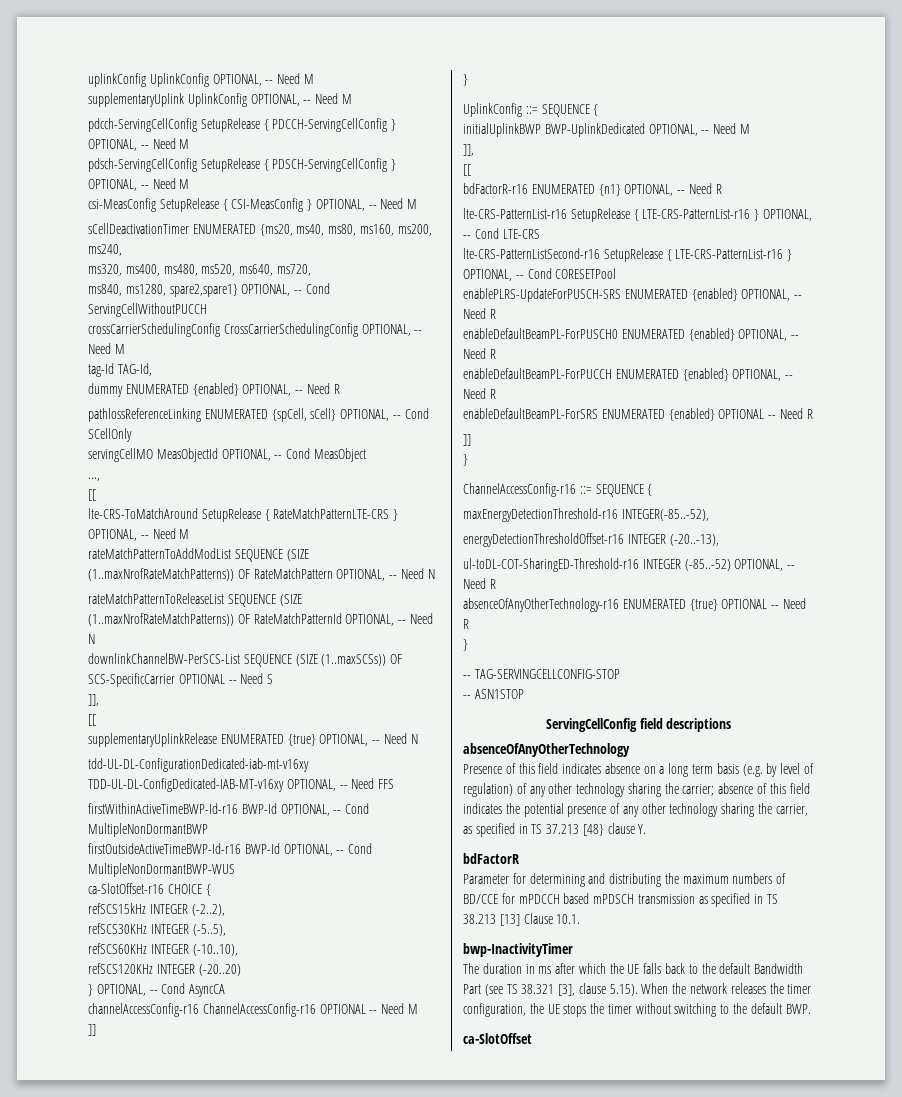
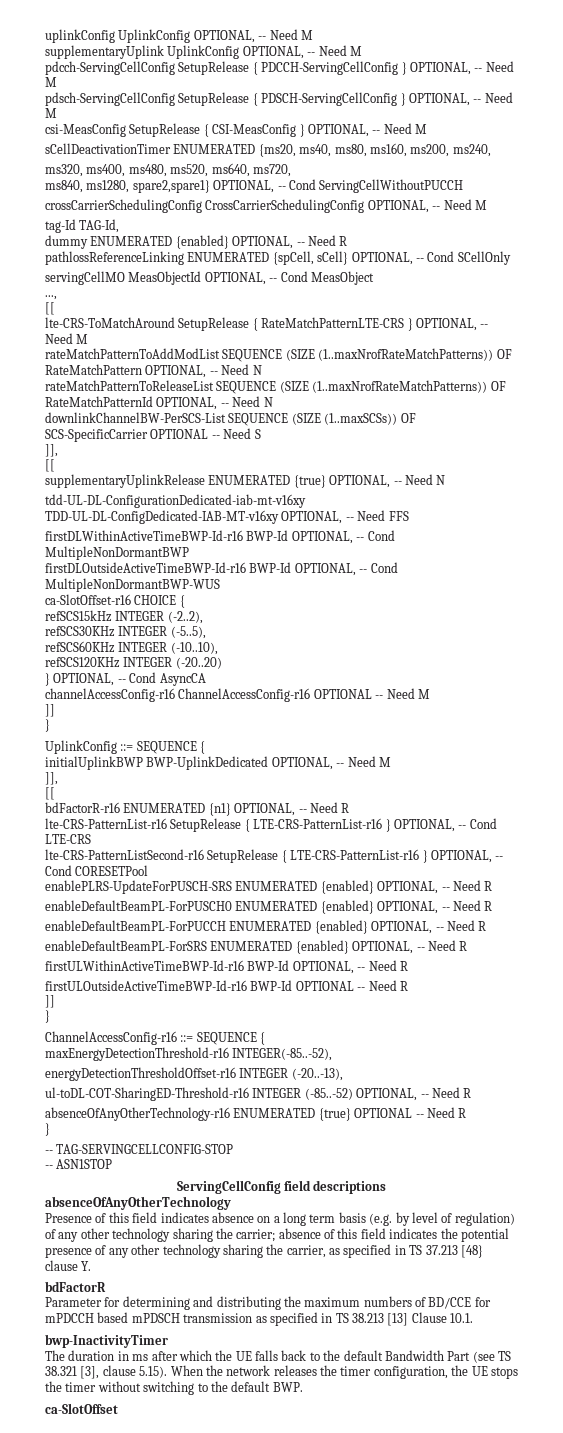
[88,803,238,814] firstWithinActiveTimeBWP-Id-r16 -> [45,530,243,541] firstDLWithinActiveTimeBWP-Id-r16
[88,843,241,854] firstOutsideActiveTimeBWP-Id-r16 -> [45,562,246,573] firstDLOutsideActiveTimeBWP-Id-r16
(715, 414) none -> [352,940,468,954] [45,960,408,974] [45,980,293,991] OPTIONAL, -- Need R // firstULWithinActiveTimeBWP-Id-r16 BWP-Id OPTIONAL, -- Need R // firstULOutsideActiveTimeBWP-Id-r16 BWP-Id

